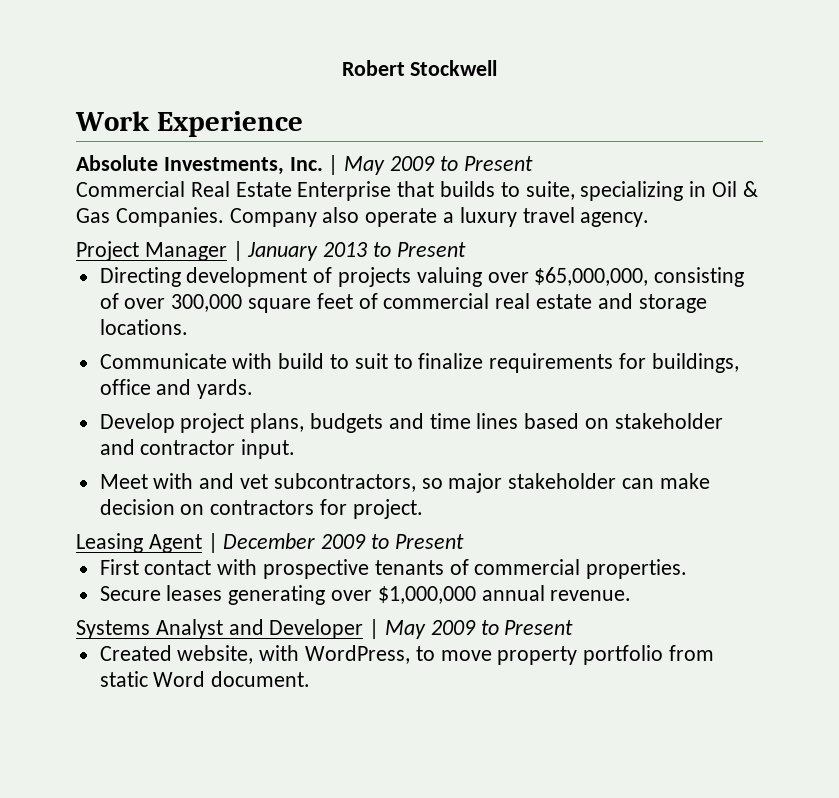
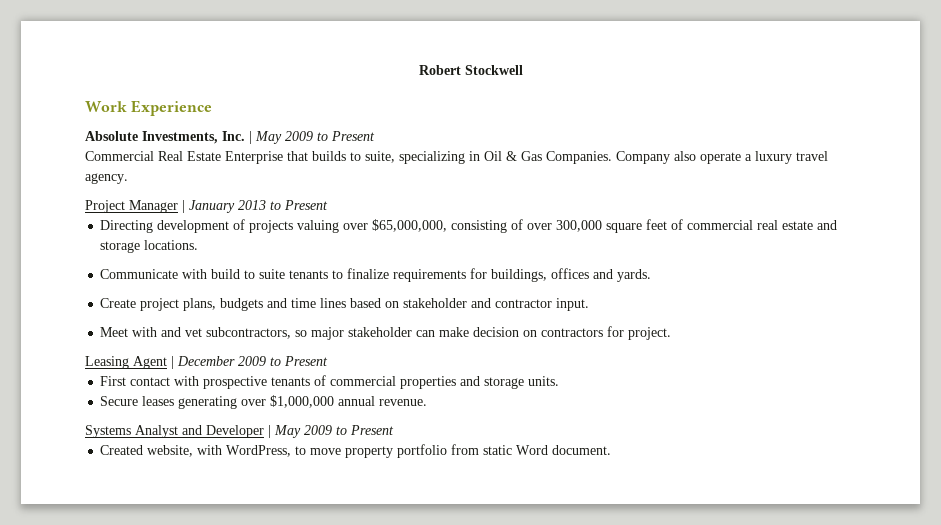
[354,353,388,369] suit -> [259,269,329,279] suite tenants
[99,379,151,395] office -> [551,268,590,279] offices
[99,413,175,433] Develop -> [100,298,137,308] Create
[586,559,688,579] properties. -> [400,376,560,389] properties and storage units.

